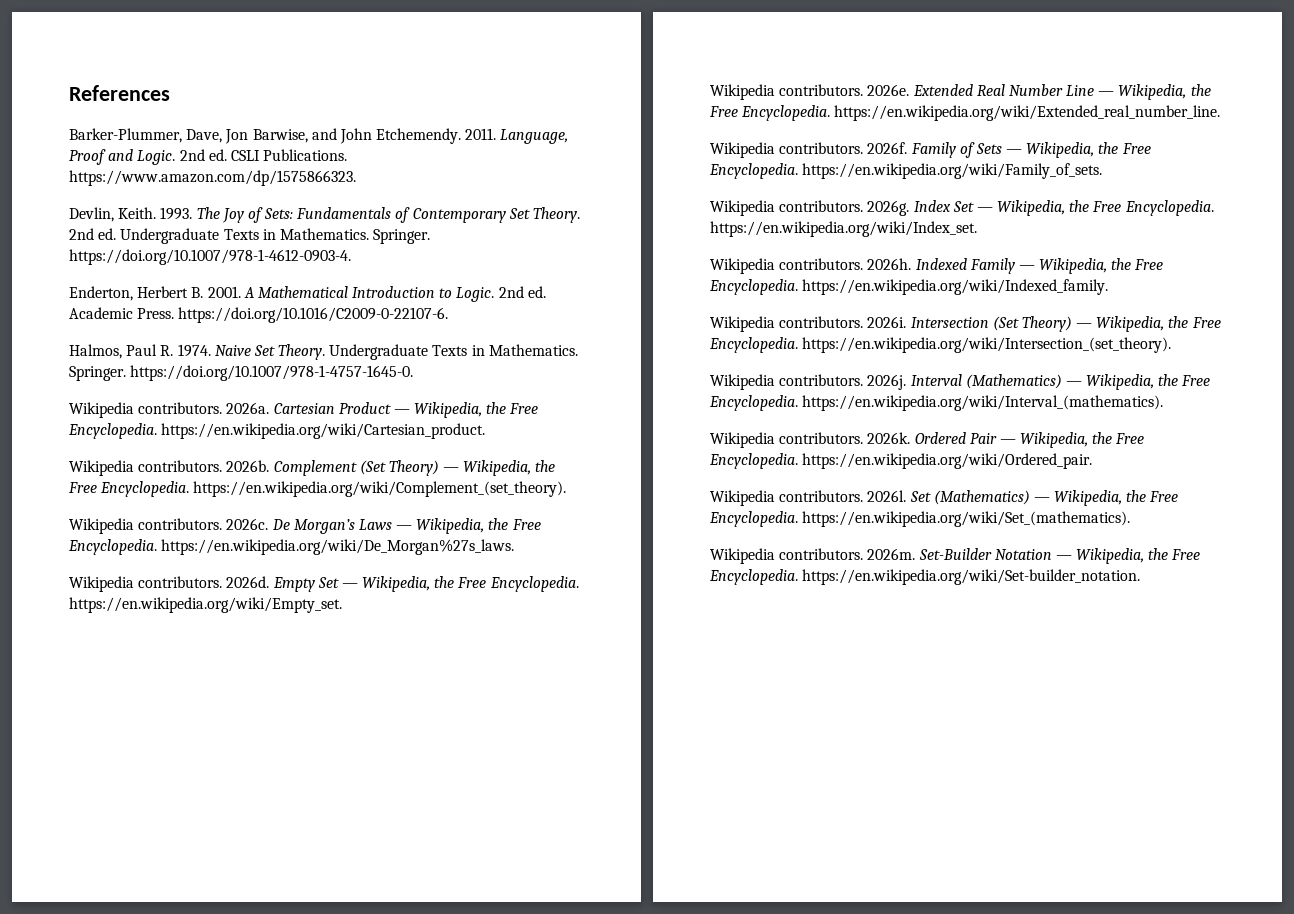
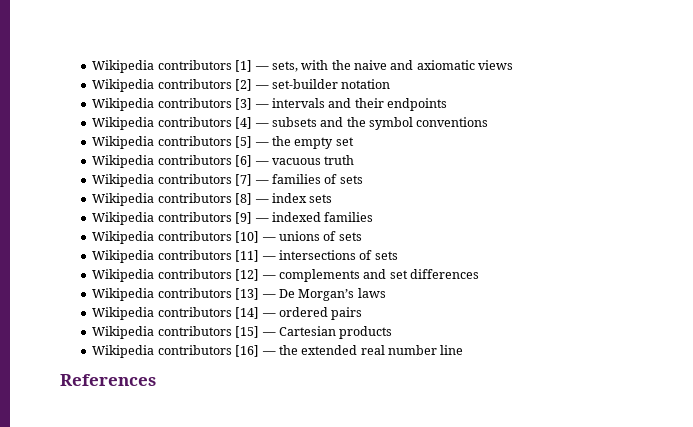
[69,85,170,101] [69,128,569,144] [69,149,348,165] [69,170,356,186] [69,207,581,223] [69,228,431,244] [69,249,351,265] [69,286,546,302] [69,307,449,323] [69,344,578,360] [69,365,414,381] [69,402,539,418] [68,423,486,439] [69,460,556,476] [68,481,567,497] [69,518,541,534] [68,539,515,555] [69,576,579,592] [69,597,342,613] [710,84,1211,100] [709,105,1221,121] [710,142,1151,158] [709,163,1103,179] [710,200,1214,216] [710,221,977,237] [710,258,1164,274] [709,279,1109,295] [710,316,1221,332] [709,337,1172,353] [710,374,1211,390] [709,395,1164,411] [710,432,1145,448] [709,453,1093,469] [710,490,1179,506] [709,511,1131,527] [710,548,1201,564] [709,569,1141,585] References // Barker-Plummer, Dave, Jon Barwise, and John Etchemendy. 2011. Language, Proof and Logic. 2nd ed. CSLI Publications. https://www.amazon.com/dp/1575866323. // Devlin, Keith. 1993. The Joy of Sets: Fundamentals of Contemporary Set Theory. 2nd ed. Undergraduate Texts in Mathematics. Springer. https://doi.org/10.1007/978-1-4612-0903-4. // Enderton, Herbert B. 2001. A Mathematical Introduction to Logic. 2nd ed. Academic Press. https://doi.org/10.1016/C2009-0-22107-6. // Halmos, Paul R. 1974. Naive Set Theory. Undergraduate Texts in Mathematics. Springer. https://doi.org/10.1007/978-1-4757-1645-0. // Wikipedia contributors. 2026a. Cartesian Product — Wikipedia, the Free Encyclopedia. https://en.wikipedia.org/wiki/Cartesian_product. // Wikipedia contributors. 2026b. Complement (Set Theory) — Wikipedia, the Free Encyclopedia. https://en.wikipedia.org/wiki/Complement_(set_theory). // Wikipedia contributors. 2026c. De Morgan’s Laws — Wikipedia, the Free Encyclopedia. https://en.wikipedia.org/wiki/De_Morgan%27s_laws. // Wikipedia contributors. 2026d. Empty Set — Wikipedia, the Free Encyclopedia. https://en.wikipedia.org/wiki/Empty_set. // Wikipedia contributors. 2026e. Extended Real Number Line — Wikipedia, the Free Encyclopedia. https://en.wikipedia.org/wiki/Extended_real_number_line. // Wikipedia contributors. 2026f. Family of Sets — Wikipedia, the Free Encyclopedia. https://en.wikipedia.org/wiki/Family_of_sets. // Wikipedia contributors. 2026g. Index Set — Wikipedia, the Free Encyclopedia. https://en.wikipedia.org/wiki/Index_set. // Wikipedia contributors. 2026h. Indexed Family — Wikipedia, the Free Encyclopedia. https://en.wikipedia.org/wiki/Indexed_family. // Wikipedia contributors. 2026i. Intersection (Set Theory) — Wikipedia, the Free Encyclopedia. https://en.wikipedia.org/wiki/Intersection_(set_theory). // Wikipedia contributors. 2026j. Interval (Mathematics) — Wikipedia, the Free Encyclopedia. https://en.wikipedia.org/wiki/Interval_(mathematics). // Wikipedia contributors. 2026k. Ordered Pair — Wikipedia, the Free Encyclopedia. https://en.wikipedia.org/wiki/Ordered_pair. // Wikipedia contributors. 2026l. Set (Mathematics) — Wikipedia, the Free Encyclopedia. https://en.wikipedia.org/wiki/Set_(mathematics). // Wikipedia contributors. 2026m. Set-Builder Notation — Wikipedia, the Free Encyclopedia. https://en.wikipedia.org/wiki/Set-builder_notation. -> [92,60,514,73] [92,79,391,92] [92,98,448,111] [92,117,489,130] [92,136,354,149] [92,155,355,168] [92,174,363,187] [92,193,333,206] [92,212,374,225] [92,231,362,244] [92,250,398,263] [92,269,480,282] [92,288,386,301] [92,307,363,320] [92,326,393,339] [92,345,464,358] [60,374,156,386] Wikipedia contributors [1] — sets, with the naive and axiomatic views // Wikipedia contributors [2] — set-builder notation // Wikipedia contributors [3] — intervals and their endpoints // Wikipedia contributors [4] — subsets and the symbol conventions // Wikipedia contributors [5] — the empty set // Wikipedia contributors [6] — vacuous truth // Wikipedia contributors [7] — families of sets // Wikipedia contributors [8] — index sets // Wikipedia contributors [9] — indexed families // Wikipedia contributors [10] — unions of sets // Wikipedia contributors [11] — intersections of sets // Wikipedia contributors [12] — complements and set differences // Wikipedia contributors [13] — De Morgan’s laws // Wikipedia contributors [14] — ordered pairs // Wikipedia contributors [15] — Cartesian products // Wikipedia contributors [16] — the extended real number line // References

